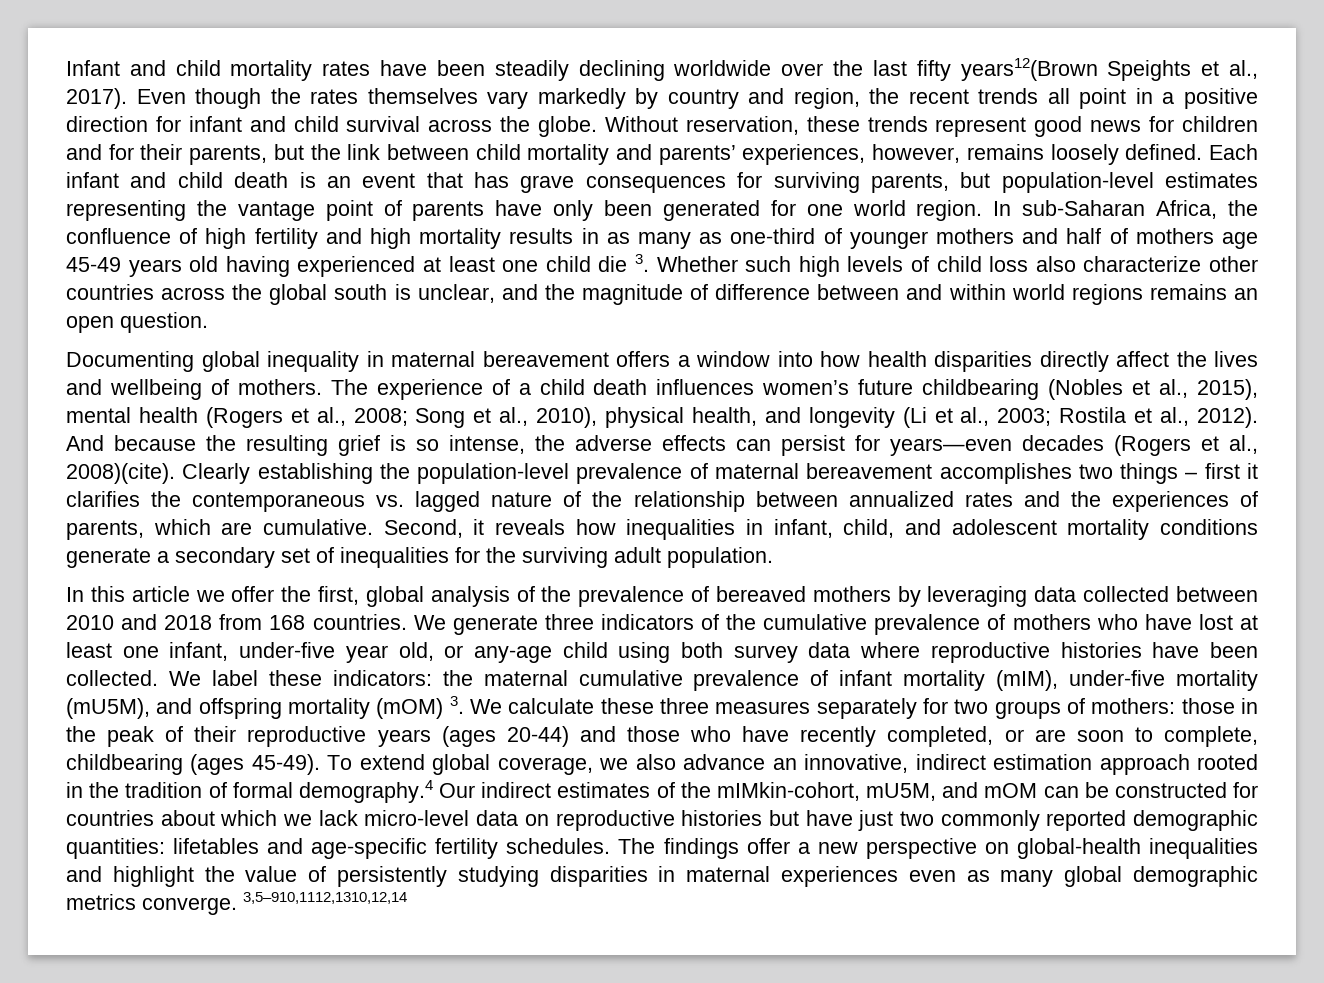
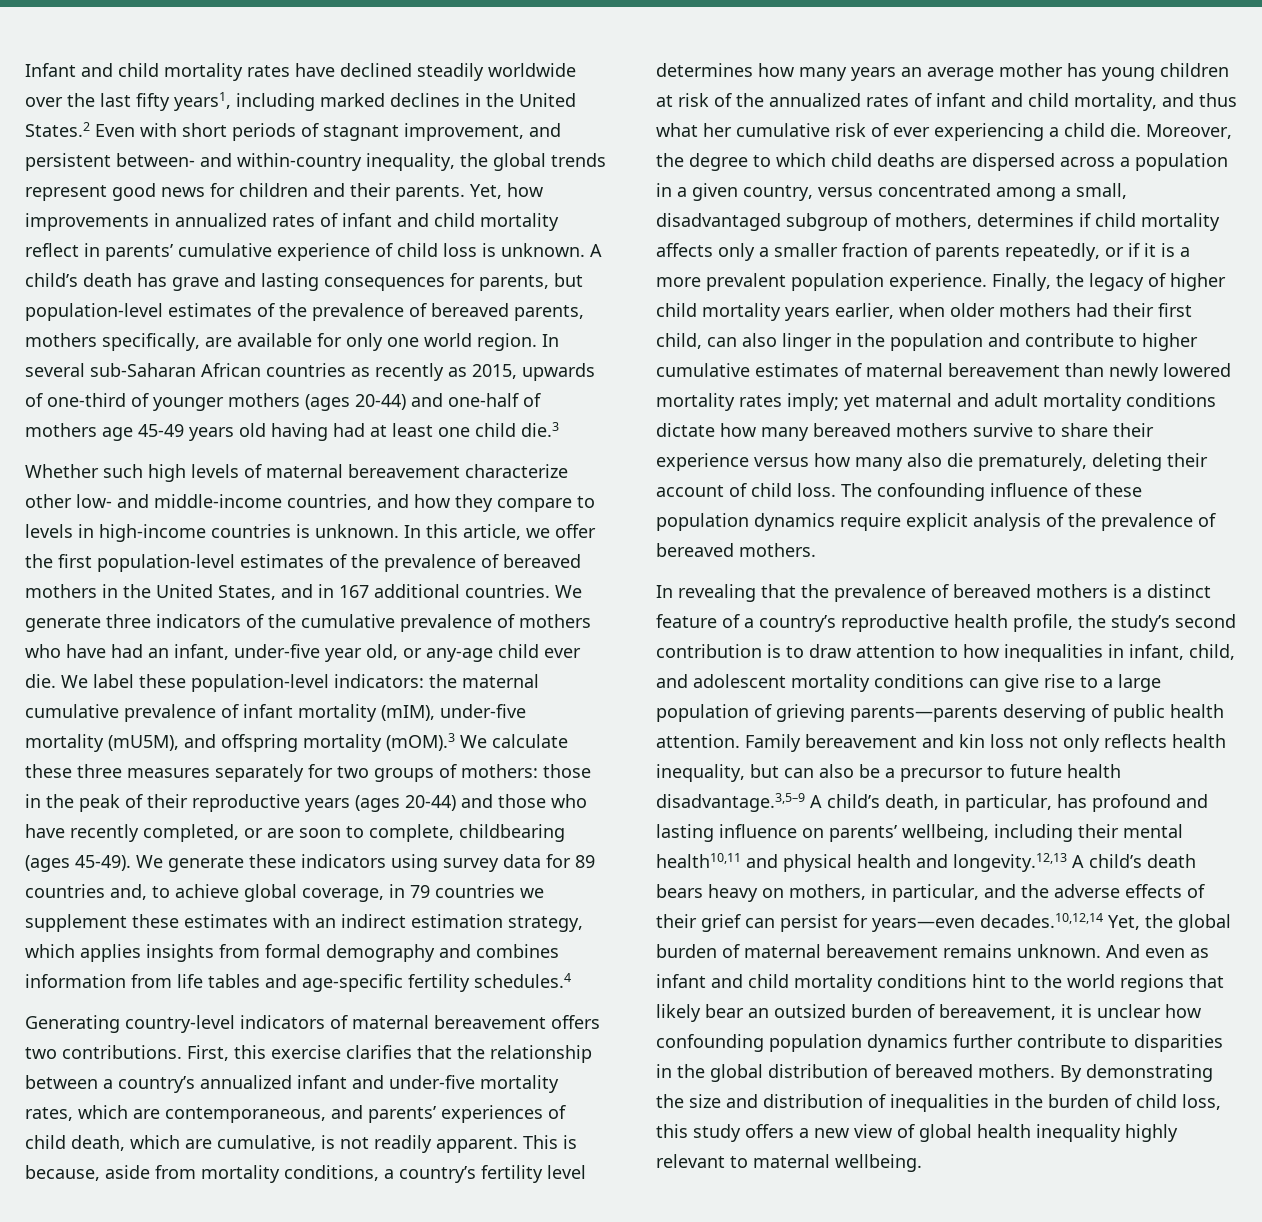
[436,60,665,81] been steadily declining -> [340,63,484,81] declined steadily
[960,58,1259,81] [66,88,1258,109] [66,116,860,137] years12(Brown Speights et al., 2017). Even though the rates themselves vary markedly by country and region, the recent trends all point in a positive direction for infant and child survival across the globe. Without reservation, these -> [174,92,576,111] [25,122,561,141] [25,153,546,171] years1, including marked declines in the United States.2 Even with short periods of stagnant improvement, and persistent between- and within-country inequality, the global
[108,144,1259,165] [66,172,575,193] for their parents, but the link between child mortality and parents’ experiences, however, remains loosely defined. Each infant and child death is an event that has grave -> [350,183,543,201] [25,213,559,231] [25,243,602,261] [25,273,319,291] their parents. Yet, how improvements in annualized rates of infant and child mortality reflect in parents’ cumulative experience of child loss is unknown. A child’s death has grave and lasting
[773,172,860,193] surviving -> (475, 280) none
[66,200,1258,221] [66,228,1102,249] representing the vantage point of parents have only been generated for one world region. In sub-Saharan Africa, the confluence of high fertility and high mortality results in as many as one-third of younger mothers and half -> [257,303,584,321] [25,333,559,351] [25,363,595,381] [25,393,519,411] of the prevalence of bereaved parents, mothers specifically, are available for only one world region. In several sub-Saharan African countries as recently as 2015, upwards of one-third of younger mothers (ages 20-44) and one-half
[297,256,416,277] experienced -> [333,423,365,437] had
[598,254,650,272] die 3. -> [521,422,559,437] die.3 //
[936,256,1259,272] [66,284,1258,305] [66,312,208,333] [66,351,1258,372] [66,379,1259,400] [66,407,1259,428] [66,435,1258,456] [66,463,1258,484] [66,491,1259,512] [66,519,1258,540] [66,547,773,568] child loss also characterize other countries across the global south is unclear, and the magnitude of difference between and within world regions remains an open question. // Documenting global inequality in maternal bereavement offers a window into how health disparities directly affect the lives and wellbeing of mothers. The experience of a child death influences women’s future childbearing (Nobles et al., 2015), mental health (Rogers et al., 2008; Song et al., 2010), physical health, and longevity (Li et al., 2003; Rostila et al., 2012). And because the resulting grief is so intense, the adverse effects can persist for years—even decades (Rogers et al., 2008)(cite). Clearly establishing the population-level prevalence of maternal bereavement accomplishes two things – first it clarifies the contemporaneous vs. lagged nature of the relationship between annualized rates and the experiences of parents, which are cumulative. Second, it reveals how inequalities in infant, child, and adolescent mortality conditions generate a secondary set of inequalities for the surviving adult population. // -> [266,464,568,478] [25,494,595,512] [25,524,399,542] maternal bereavement characterize other low- and middle-income countries, and how they compare to levels in high-income countries is unknown.
[131,586,190,602] article -> [463,524,521,540] article,
[318,586,510,607] first, global analysis -> [58,554,324,572] first population-level estimates
[897,586,1259,607] [66,614,306,630] by leveraging data collected between 2010 and 2018 from 168 -> [102,584,460,600] in the United States, and in 167 additional
[1198,614,1258,630] [66,642,159,658] lost at least one -> [111,644,169,658] had an
[618,642,1259,663] [66,670,158,686] using both survey data where reproductive histories have been collected. -> [544,648,581,658] [25,674,56,688] ever die.
(322, 678) none -> [191,674,329,692] population-level
[376,696,464,719] (mOM) 3. -> [386,733,455,751] (mOM).3
[327,754,1259,775] [66,780,1258,803] [66,810,1258,831] [66,838,1258,859] [66,866,1258,887] [66,892,407,915] To extend global coverage, we also advance an innovative, indirect estimation approach rooted in the tradition of formal demography.4 Our indirect estimates of the mIMkin-cohort, mU5M, and mOM can be constructed for countries about which we lack micro-level data on reproductive histories but have just two commonly reported demographic quantities: lifetables and age-specific fertility schedules. The findings offer a new perspective on global-health inequalities and highlight the value of persistently studying disparities in maternal experiences even as many global demographic metrics converge. 3,5–910,1112,1310,12,14 -> [136,854,595,872] [25,884,544,902] [25,914,583,932] [25,944,559,962] [25,973,571,992] [25,1015,600,1033] [25,1045,592,1063] [25,1075,559,1093] [25,1105,566,1123] [25,1135,577,1153] [25,1165,586,1183] [656,63,1229,81] [656,93,1237,111] [656,123,1232,141] [656,153,1228,171] [656,183,1127,201] [656,213,1220,231] [656,243,1190,261] [656,273,1226,291] [656,303,1192,321] [656,333,1198,351] [656,363,1231,381] [656,393,1216,411] [656,423,1154,441] [656,453,1208,471] [656,483,1142,501] [656,513,1216,531] [656,543,816,557] [656,584,1211,602] [656,614,1236,632] [656,644,1235,662] [656,674,1161,692] [656,704,1224,722] [656,734,1226,752] [656,764,1121,782] [656,793,1208,812] [656,824,1183,842] [656,853,1196,872] [656,884,1205,902] [656,913,1231,932] [656,944,1209,958] [656,974,1224,992] [656,1004,1201,1022] [656,1034,1223,1052] [656,1064,1213,1082] [656,1094,1221,1112] [656,1124,1178,1142] [656,1154,922,1172] We generate these indicators using survey data for 89 countries and, to achieve global coverage, in 79 countries we supplement these estimates with an indirect estimation strategy, which applies insights from formal demography and combines information from life tables and age-specific fertility schedules.4 // Generating country-level indicators of maternal bereavement offers two contributions. First, this exercise clarifies that the relationship between a country’s annualized infant and under-five mortality rates, which are contemporaneous, and parents’ experiences of child death, which are cumulative, is not readily apparent. This is because, aside from mortality conditions, a country’s fertility level determines how many years an average mother has young children at risk of the annualized rates of infant and child mortality, and thus what her cumulative risk of ever experiencing a child die. Moreover, the degree to which child deaths are dispersed across a population in a given country, versus concentrated among a small, disadvantaged subgroup of mothers, determines if child mortality affects only a smaller fraction of parents repeatedly, or if it is a more prevalent population experience. Finally, the legacy of higher child mortality years earlier, when older mothers had their first child, can also linger in the population and contribute to higher cumulative estimates of maternal bereavement than newly lowered mortality rates imply; yet maternal and adult mortality conditions dictate how many bereaved mothers survive to share their experience versus how many also die prematurely, deleting their account of child loss. The confounding influence of these population dynamics require explicit analysis of the prevalence of bereaved mothers. // In revealing that the prevalence of bereaved mothers is a distinct feature of a country’s reproductive health profile, the study’s second contribution is to draw attention to how inequalities in infant, child, and adolescent mortality conditions can give rise to a large population of grieving parents—parents deserving of public health attention. Family bereavement and kin loss not only reflects health inequality, but can also be a precursor to future health disadvantage.3,5–9 A child’s death, in particular, has profound and lasting influence on parents’ wellbeing, including their mental health10,11 and physical health and longevity.12,13 A child’s death bears heavy on mothers, in particular, and the adverse effects of their grief can persist for years—even decades.10,12,14 Yet, the global burden of maternal bereavement remains unknown. And even as infant and child mortality conditions hint to the world regions that likely bear an outsized burden of bereavement, it is unclear how confounding population dynamics further contribute to disparities in the global distribution of bereaved mothers. By demonstrating the size and distribution of inequalities in the burden of child loss, this study offers a new view of global health inequality highly relevant to maternal wellbeing.

